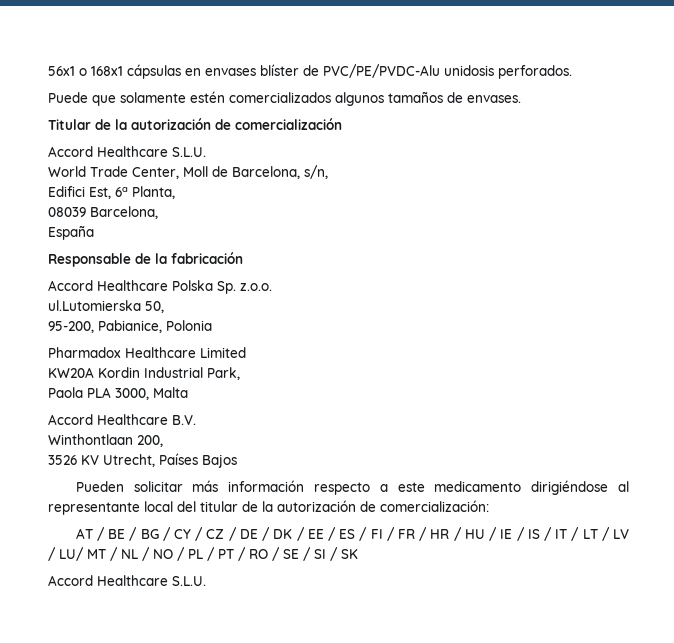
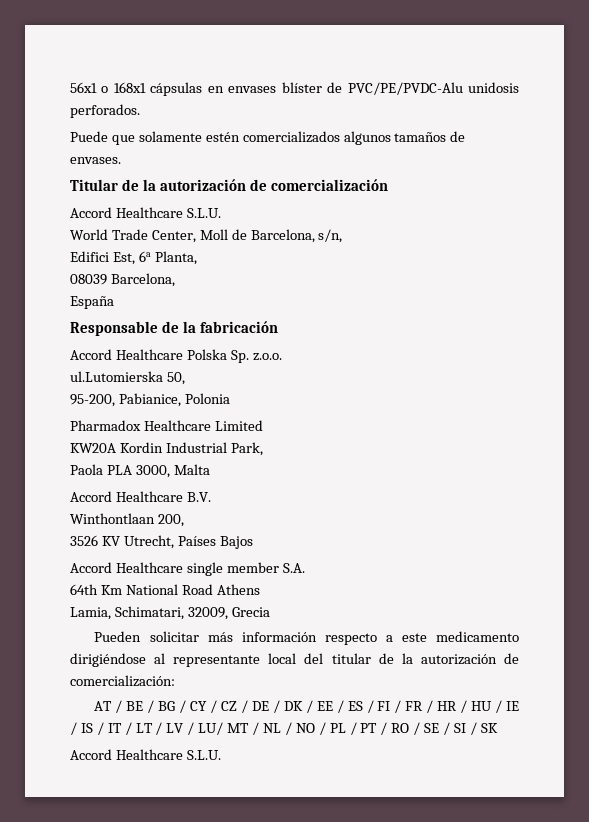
(237, 461) none -> [70,562,305,576] [70,584,260,595] [70,606,270,620] // Accord Healthcare single member S.A. // 64th Km National Road Athens // Lamia, Schimatari, 32009, Grecia

